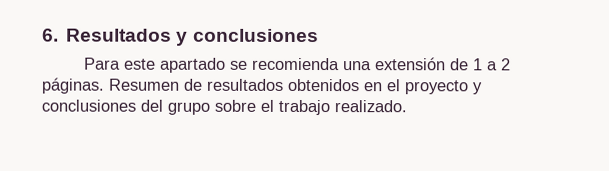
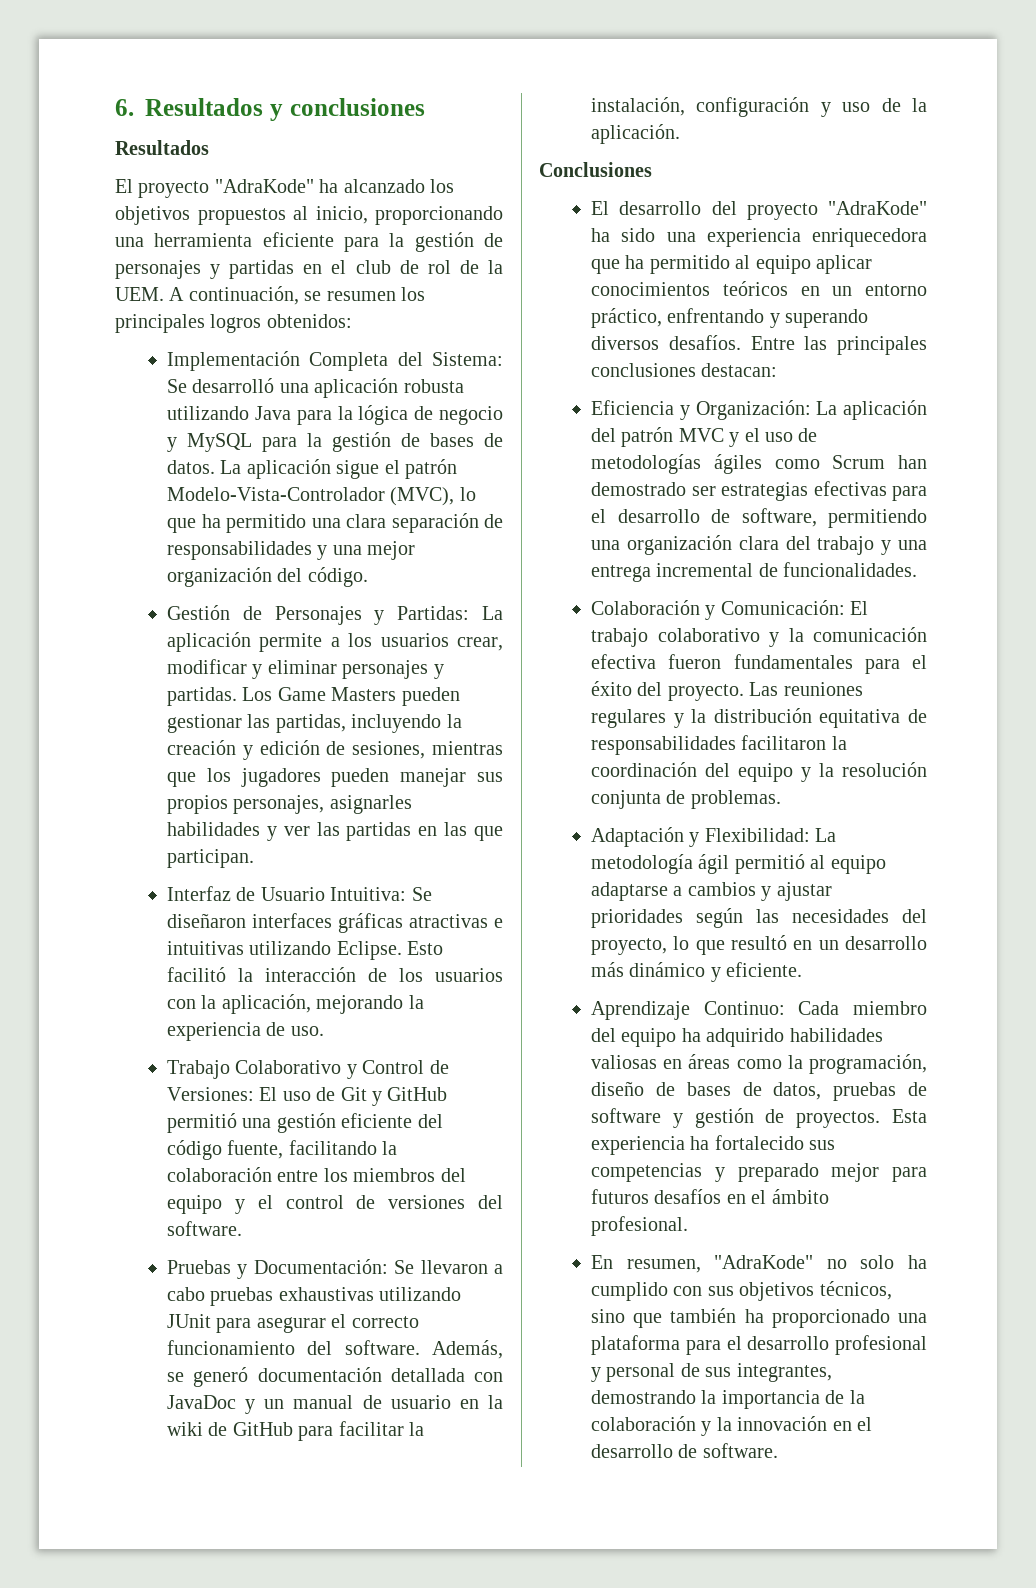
[84,57,512,73] [41,77,483,95] [41,99,407,116] Para este apartado se recomienda una extensión de 1 a 2 páginas. Resumen de resultados obtenidos en el proyecto y conclusiones del grupo sobre el trabajo realizado. -> [115,140,209,155] [115,179,454,198] [115,206,503,225] [115,232,503,252] [115,260,503,279] [115,286,425,305] [115,314,352,333] [167,351,503,371] [167,378,464,398] [167,405,503,425] [167,432,504,452] [167,459,458,479] [167,487,476,506] [167,513,503,533] [167,541,416,560] [167,567,368,587] [167,605,503,625] [167,632,503,652] [167,659,444,679] [167,687,460,706] [167,714,462,733] [167,740,503,760] [167,768,503,787] [167,795,412,814] [167,822,503,841] [167,849,255,868] [167,886,432,901] [167,913,503,933] [167,941,444,960] [167,967,503,982] [167,994,424,1014] [167,1022,324,1041] [167,1060,449,1079] [167,1087,448,1106] [167,1113,443,1133] [167,1140,398,1160] [167,1167,466,1182] [167,1195,504,1214] [167,1221,243,1236] [167,1259,503,1279] [167,1287,462,1306] [167,1314,419,1333] [167,1340,503,1359] [167,1367,503,1387] [167,1395,503,1414] [167,1421,425,1441] [591,97,928,117] [591,124,681,144] [539,162,652,177] [591,201,927,220] [591,228,927,247] [591,255,873,274] [591,281,927,296] [591,308,869,328] [591,335,927,355] [591,363,778,377] [591,400,927,420] [591,427,818,447] [591,454,927,474] [591,481,927,501] [591,508,927,528] [591,535,927,555] [591,562,918,582] [591,600,869,620] [591,627,927,647] [591,654,927,674] [591,681,863,701] [591,708,927,728] [591,735,847,755] [591,762,927,782] [591,790,781,809] [591,827,837,847] [591,854,886,874] [591,882,832,901] [591,908,927,928] [591,935,927,955] [591,962,803,982] [591,1001,927,1020] [591,1028,883,1047] [591,1054,927,1074] [591,1081,927,1101] [591,1108,927,1128] [591,1135,836,1155] [591,1163,927,1182] [591,1189,829,1204] [591,1216,689,1236] [591,1255,927,1273] [591,1281,892,1301] [591,1308,927,1328] [591,1335,927,1355] [591,1363,832,1382] [591,1390,865,1409] [591,1416,873,1436] [591,1443,778,1458] Resultados // El proyecto "AdraKode" ha alcanzado los objetivos propuestos al inicio, proporcionando una herramienta eficiente para la gestión de personajes y partidas en el club de rol de la UEM. A continuación, se resumen los principales logros obtenidos: // Implementación Completa del Sistema: Se desarrolló una aplicación robusta utilizando Java para la lógica de negocio y MySQL para la gestión de bases de datos. La aplicación sigue el patrón Modelo-Vista-Controlador (MVC), lo que ha permitido una clara separación de responsabilidades y una mejor organización del código. // Gestión de Personajes y Partidas: La aplicación permite a los usuarios crear, modificar y eliminar personajes y partidas. Los Game Masters pueden gestionar las partidas, incluyendo la creación y edición de sesiones, mientras que los jugadores pueden manejar sus propios personajes, asignarles habilidades y ver las partidas en las que participan. // Interfaz de Usuario Intuitiva: Se diseñaron interfaces gráficas atractivas e intuitivas utilizando Eclipse. Esto facilitó la interacción de los usuarios con la aplicación, mejorando la experiencia de uso. // Trabajo Colaborativo y Control de Versiones: El uso de Git y GitHub permitió una gestión eficiente del código fuente, facilitando la colaboración entre los miembros del equipo y el control de versiones del software. // Pruebas y Documentación: Se llevaron a cabo pruebas exhaustivas utilizando JUnit para asegurar el correcto funcionamiento del software. Además, se generó documentación detallada con JavaDoc y un manual de usuario en la wiki de GitHub para facilitar la instalación, configuración y uso de la aplicación. // Conclusiones // El desarrollo del proyecto "AdraKode" ha sido una experiencia enriquecedora que ha permitido al equipo aplicar conocimientos teóricos en un entorno práctico, enfrentando y superando diversos desafíos. Entre las principales conclusiones destacan: // Eficiencia y Organización: La aplicación del patrón MVC y el uso de metodologías ágiles como Scrum han demostrado ser estrategias efectivas para el desarrollo de software, permitiendo una organización clara del trabajo y una entrega incremental de funcionalidades. // Colaboración y Comunicación: El trabajo colaborativo y la comunicación efectiva fueron fundamentales para el éxito del proyecto. Las reuniones regulares y la distribución equitativa de responsabilidades facilitaron la coordinación del equipo y la resolución conjunta de problemas. // Adaptación y Flexibilidad: La metodología ágil permitió al equipo adaptarse a cambios y ajustar prioridades según las necesidades del proyecto, lo que resultó en un desarrollo más dinámico y eficiente. // Aprendizaje Continuo: Cada miembro del equipo ha adquirido habilidades valiosas en áreas como la programación, diseño de bases de datos, pruebas de software y gestión de proyectos. Esta experiencia ha fortalecido sus competencias y preparado mejor para futuros desafíos en el ámbito profesional. // En resumen, "AdraKode" no solo ha cumplido con sus objetivos técnicos, sino que también ha proporcionado una plataforma para el desarrollo profesional y personal de sus integrantes, demostrando la importancia de la colaboración y la innovación en el desarrollo de software.

